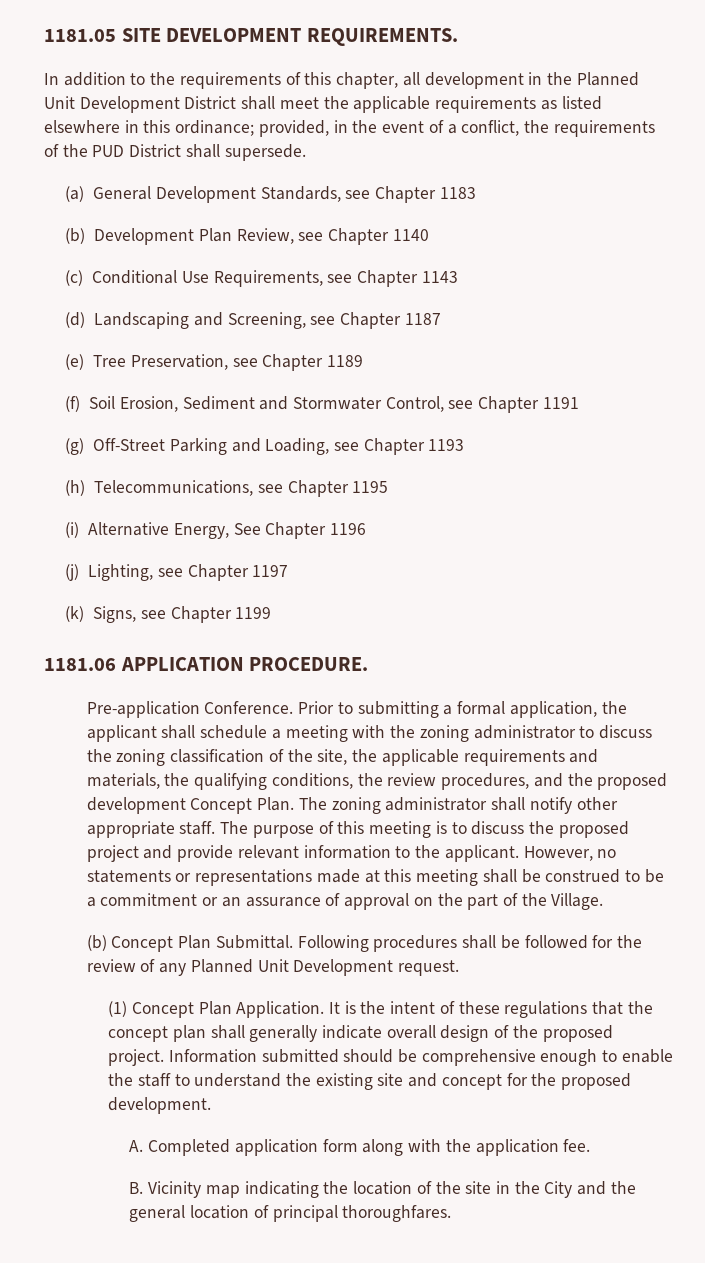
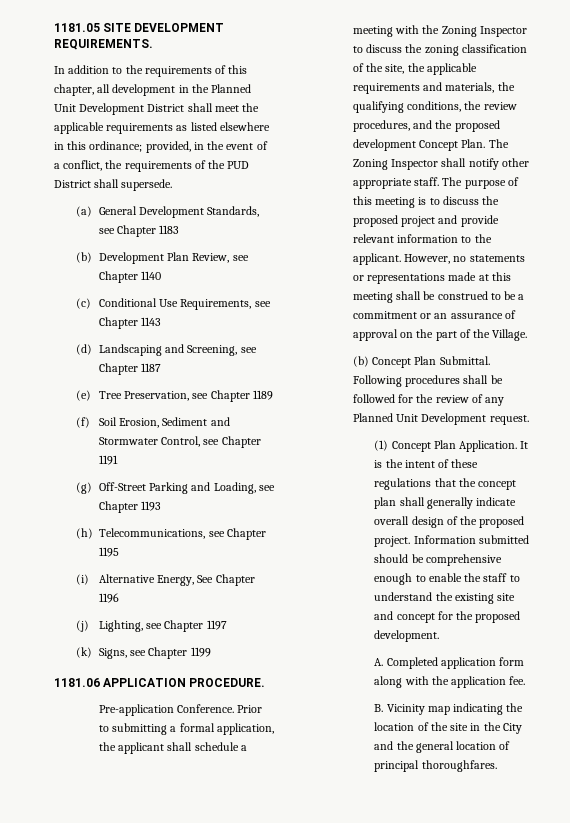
[419,725,576,742] zoning administrator -> [441,26,527,37] Zoning Inspector
[331,797,488,814] zoning administrator -> [352,159,439,170] Zoning Inspector

